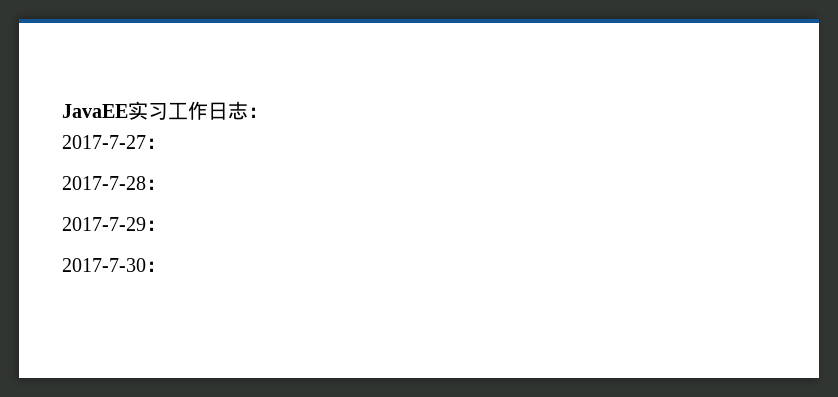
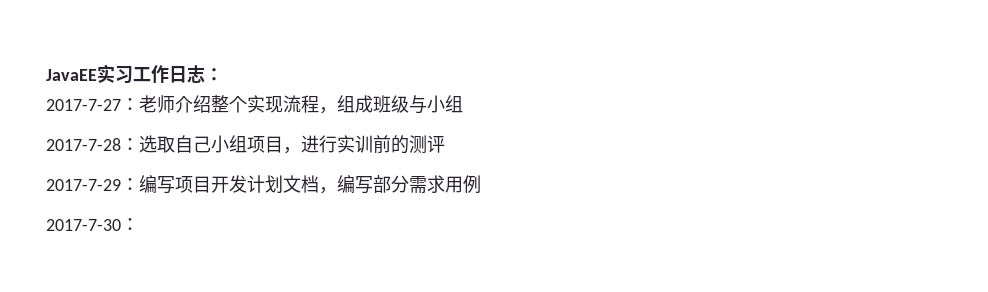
[62,176,166,190] [62,217,166,231] // 2017-7-28： // 2017-7-29： -> [139,95,463,114] [46,135,445,154] [46,175,481,194] 老师介绍整个实现流程，组成班级与小组 // 2017-7-28：选取自己小组项目，进行实训前的测评 // 2017-7-29：编写项目开发计划文档，编写部分需求用例

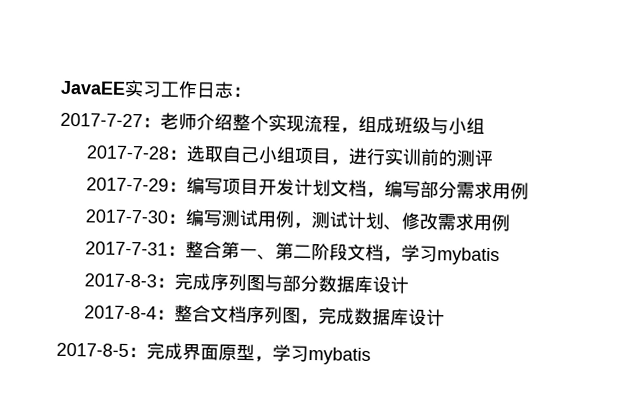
(139, 224) none -> [185,208,511,232] [85,240,501,266] [84,272,410,294] [84,304,446,327] [56,342,371,366] 编写测试用例，测试计划、修改需求用例 // 2017-7-31：整合第一、第二阶段文档，学习mybatis // 2017-8-3：完成序列图与部分数据库设计 // 2017-8-4：整合文档序列图，完成数据库设计 // 2017-8-5：完成界面原型，学习mybatis

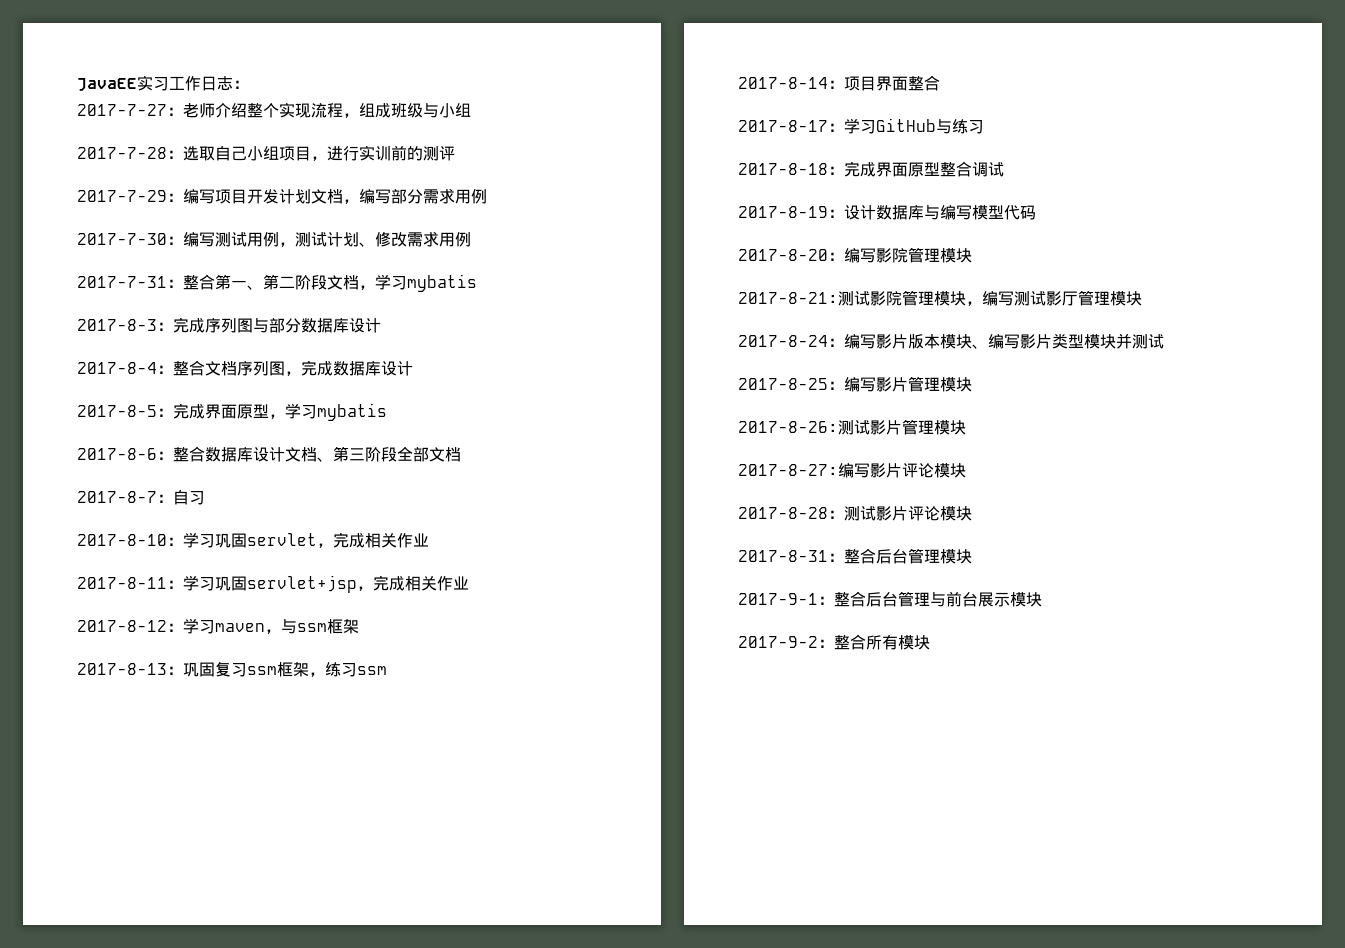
(371, 356) none -> [77,446,461,462] [77,490,205,505] [77,532,429,548] [77,575,469,593] [77,618,359,634] [77,662,387,677] [738,75,940,91] [738,118,984,134] [738,161,1004,177] [738,205,1036,220] [738,247,972,263] [738,290,1142,306] [738,333,1164,349] [738,376,972,392] [738,419,966,435] [738,463,966,478] [738,506,972,521] [738,548,972,564] [738,591,1042,607] [738,634,930,650] // 2017-8-6：整合数据库设计文档、第三阶段全部文档 // 2017-8-7：自习 // 2017-8-10：学习巩固servlet，完成相关作业 // 2017-8-11：学习巩固servlet+jsp，完成相关作业 // 2017-8-12：学习maven，与ssm框架 // 2017-8-13：巩固复习ssm框架，练习ssm // 2017-8-14：项目界面整合 // 2017-8-17：学习GitHub与练习 // 2017-8-18：完成界面原型整合调试 // 2017-8-19：设计数据库与编写模型代码 // 2017-8-20：编写影院管理模块 // 2017-8-21:测试影院管理模块，编写测试影厅管理模块 // 2017-8-24：编写影片版本模块、编写影片类型模块并测试 // 2017-8-25：编写影片管理模块 // 2017-8-26:测试影片管理模块 // 2017-8-27:编写影片评论模块 // 2017-8-28：测试影片评论模块 // 2017-8-31：整合后台管理模块 // 2017-9-1：整合后台管理与前台展示模块 // 2017-9-2：整合所有模块

